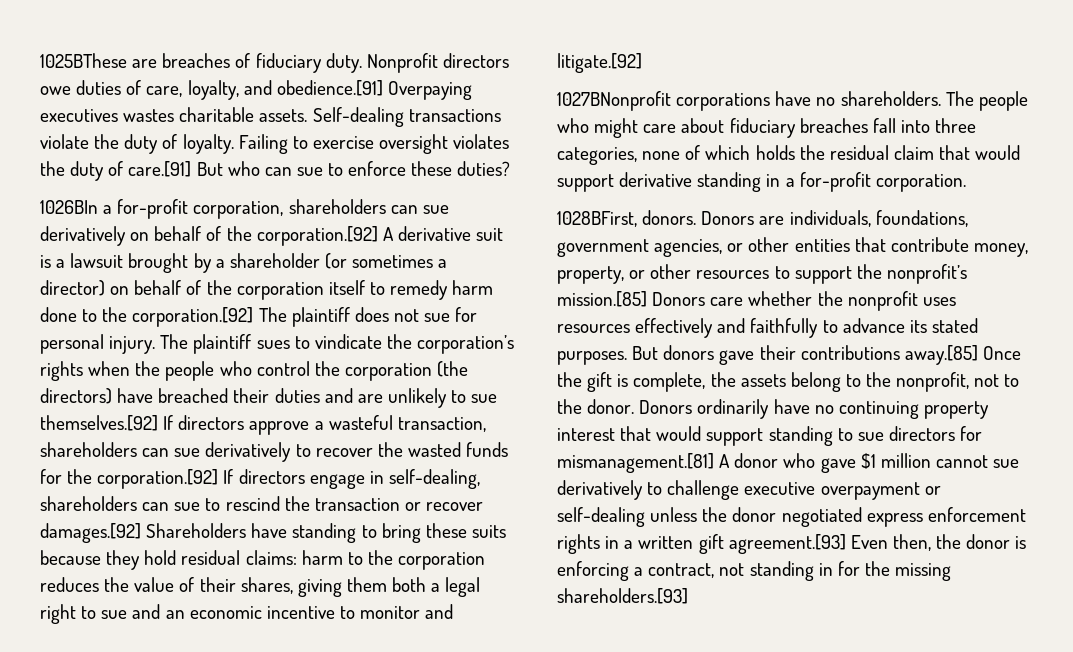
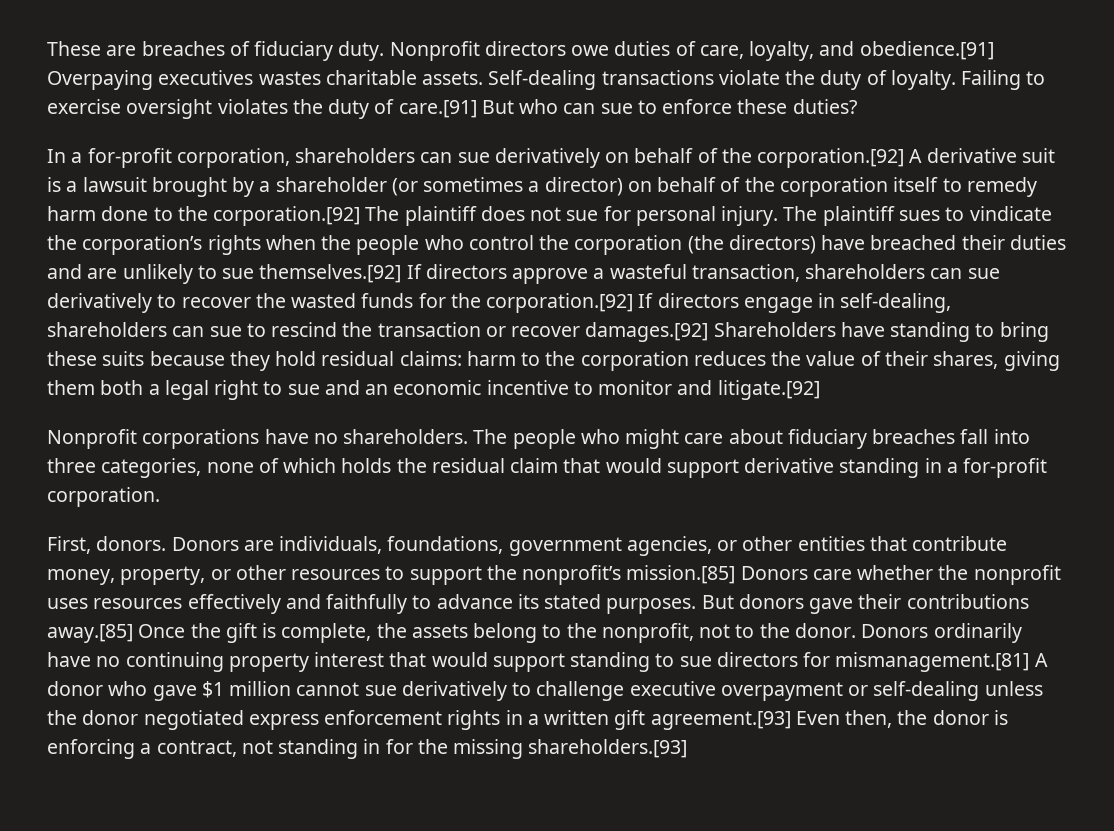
[40,53,127,68] 1025BThese -> [47,41,101,56] These
[40,200,98,214] 1026BIn -> [47,149,66,163] In
[557,91,671,111] 1027BNonprofit -> [47,429,137,449] Nonprofit
[557,211,637,227] 1028BFirst, -> [47,536,91,554] First,

